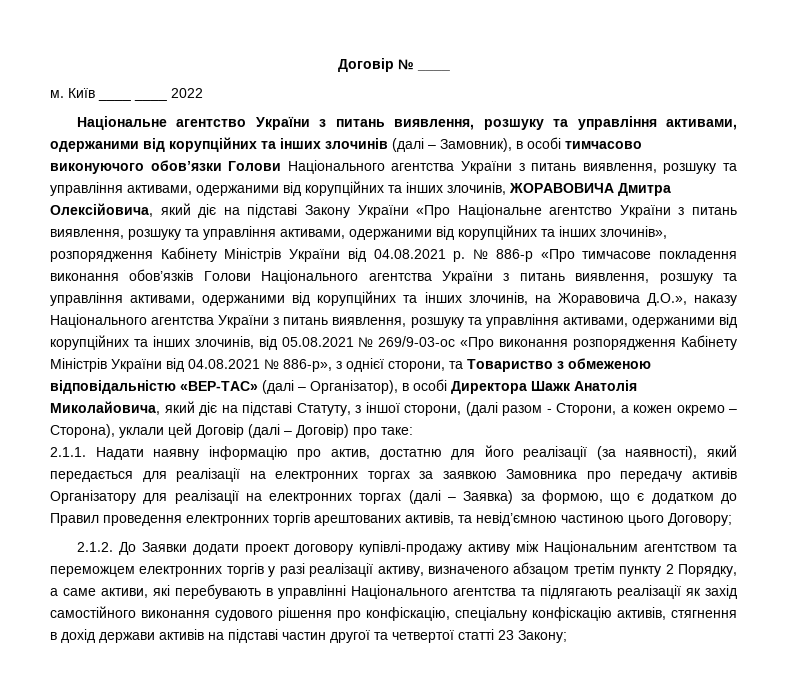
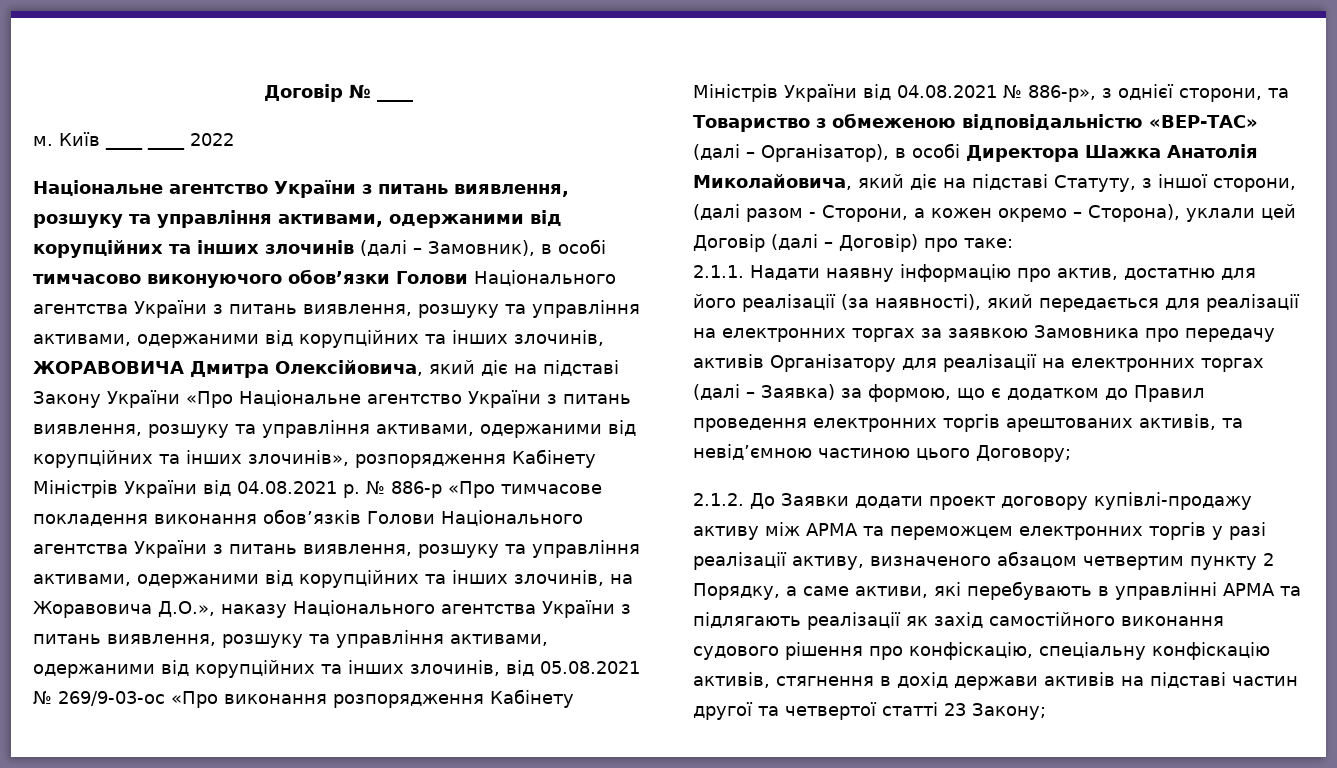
[531,381,571,391] Шажк -> [1085,145,1161,158] Шажка
[544,541,718,555] Національним агентством -> [806,523,858,536] АРМА
[573,563,615,577] третім -> [1083,556,1184,570] четвертим
[351,585,516,599] Національного агентства -> [1223,583,1275,596] АРМА

